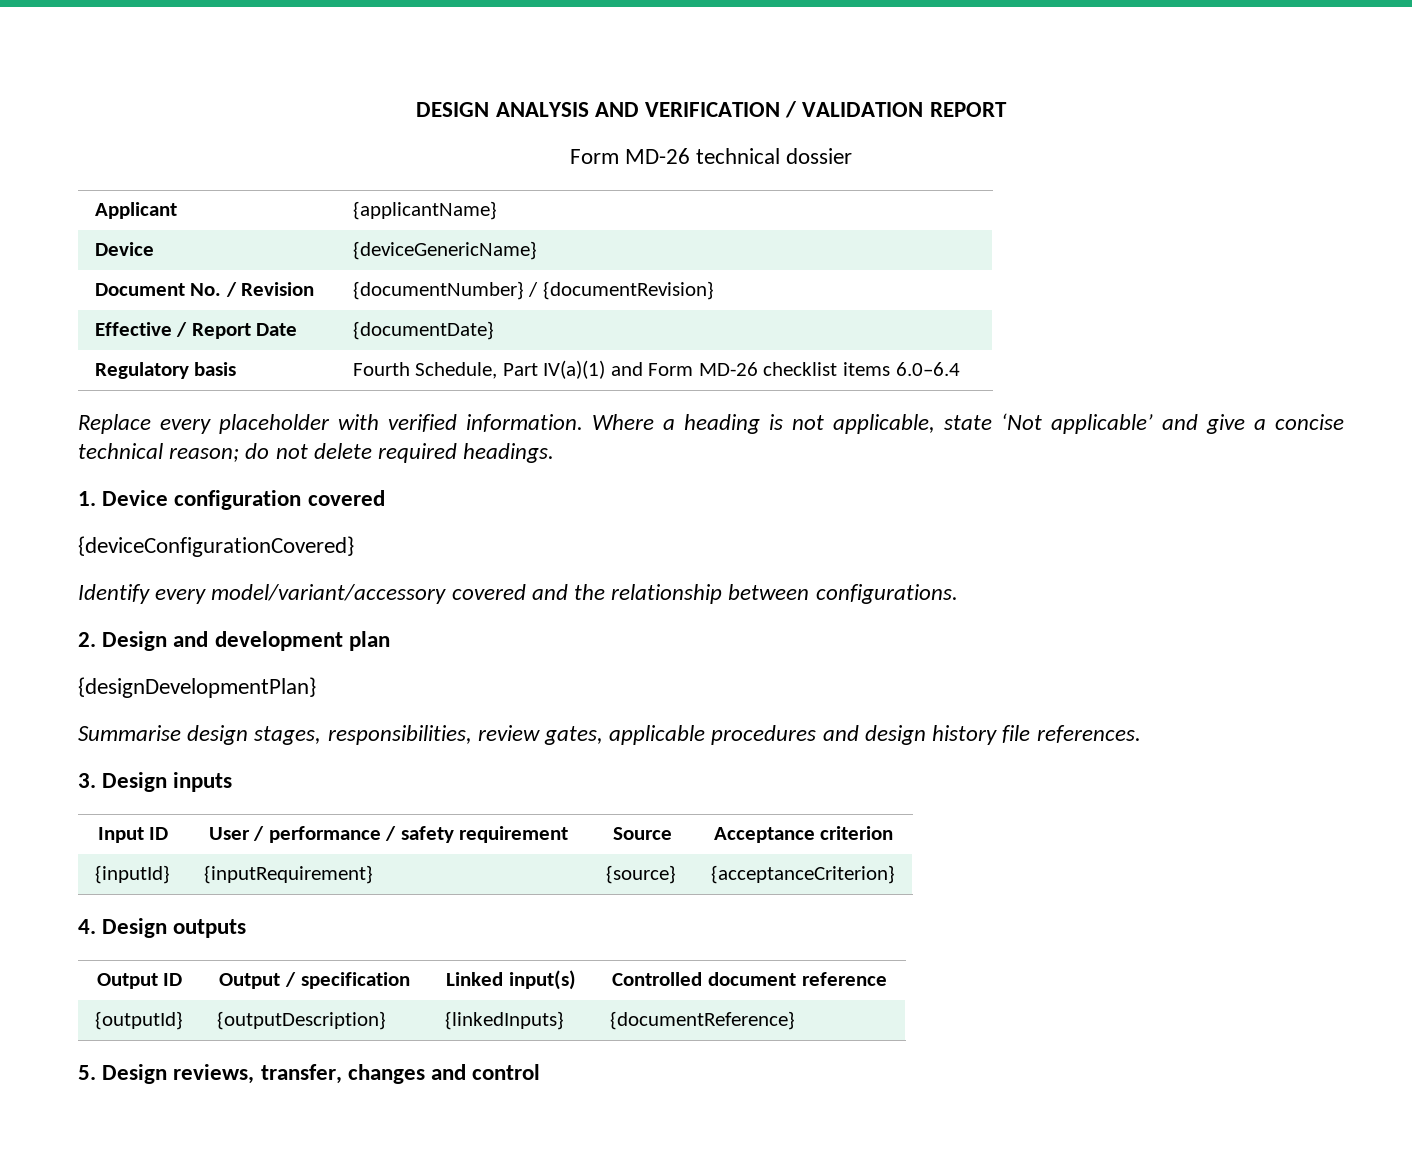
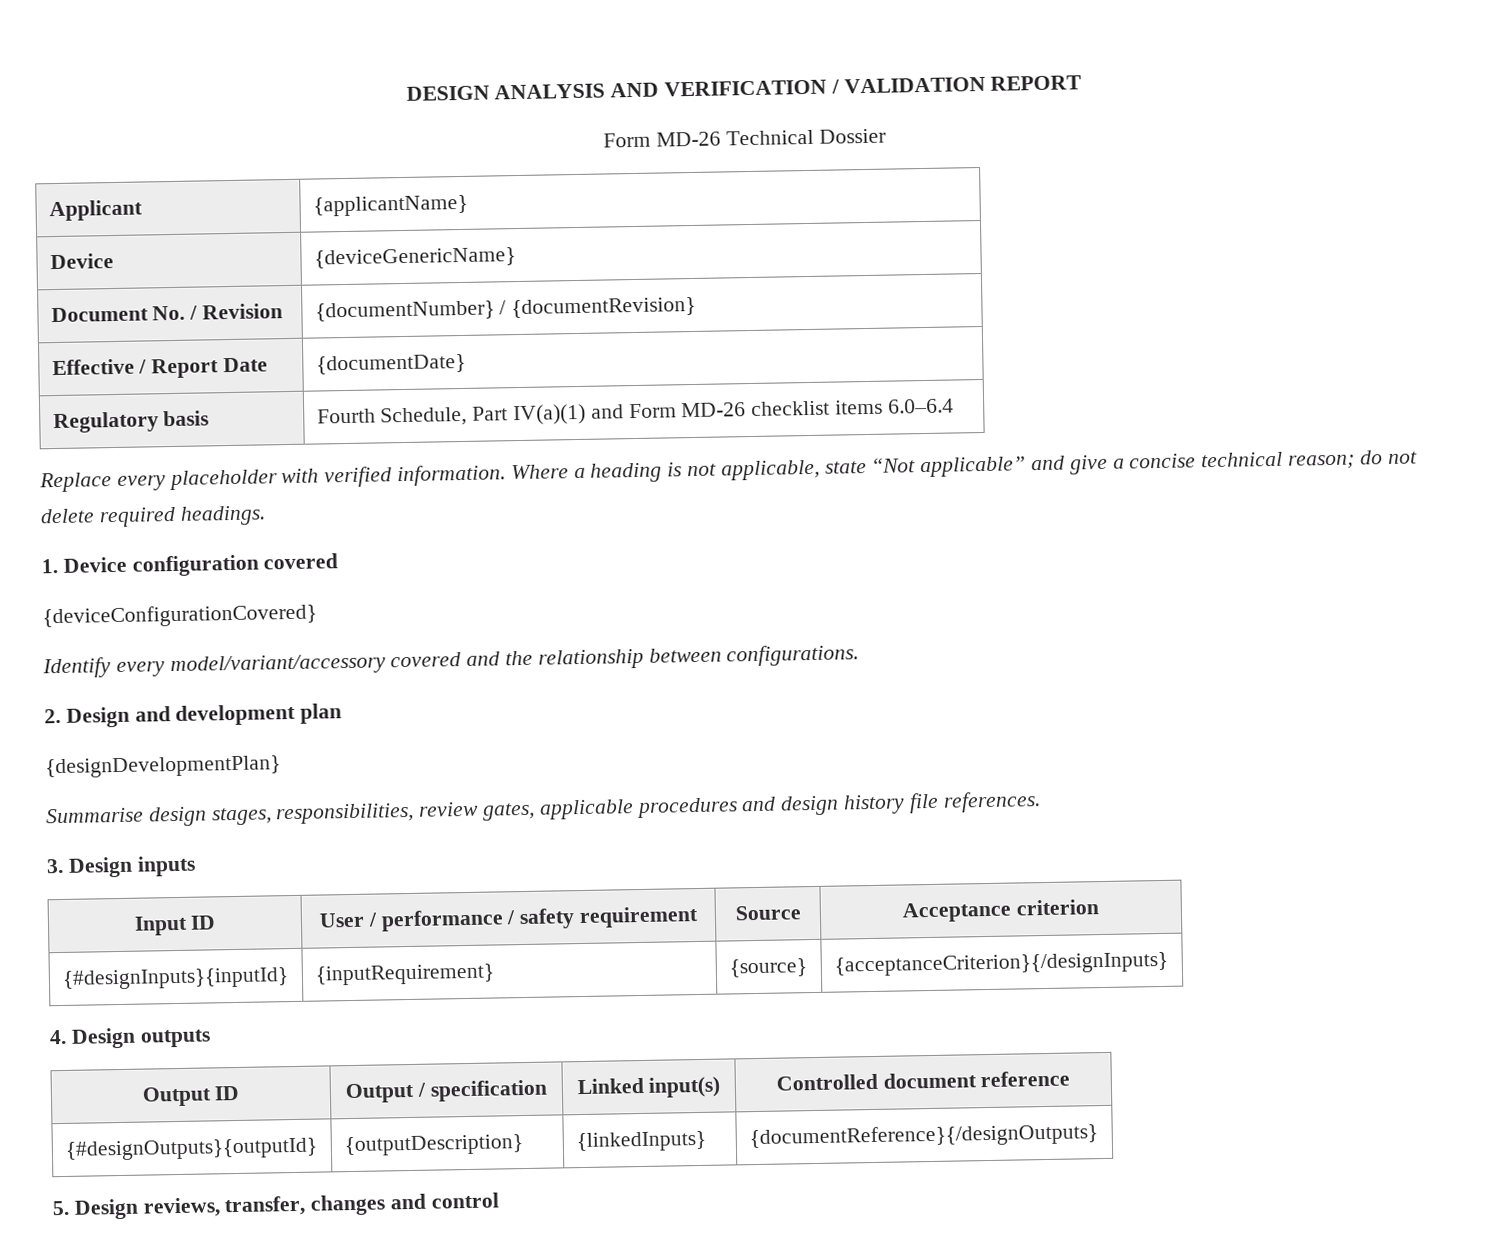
[696,148,853,164] technical dossier -> [725,128,886,146] Technical Dossier
[1001,413,1153,434] ‘Not applicable’ -> [871,456,1027,478] “Not applicable”
[94,865,170,884] {inputId} -> [61,967,289,990] {#designInputs}{inputId}
[710,865,895,884] {acceptanceCriterion} -> [833,951,1168,977] {acceptanceCriterion}{/designInputs}
[94,1011,183,1030] {outputId} -> [64,1137,318,1161] {#designOutputs}{outputId}
[609,1011,795,1030] {documentReference} -> [748,1123,1098,1150] {documentReference}{/designOutputs}

